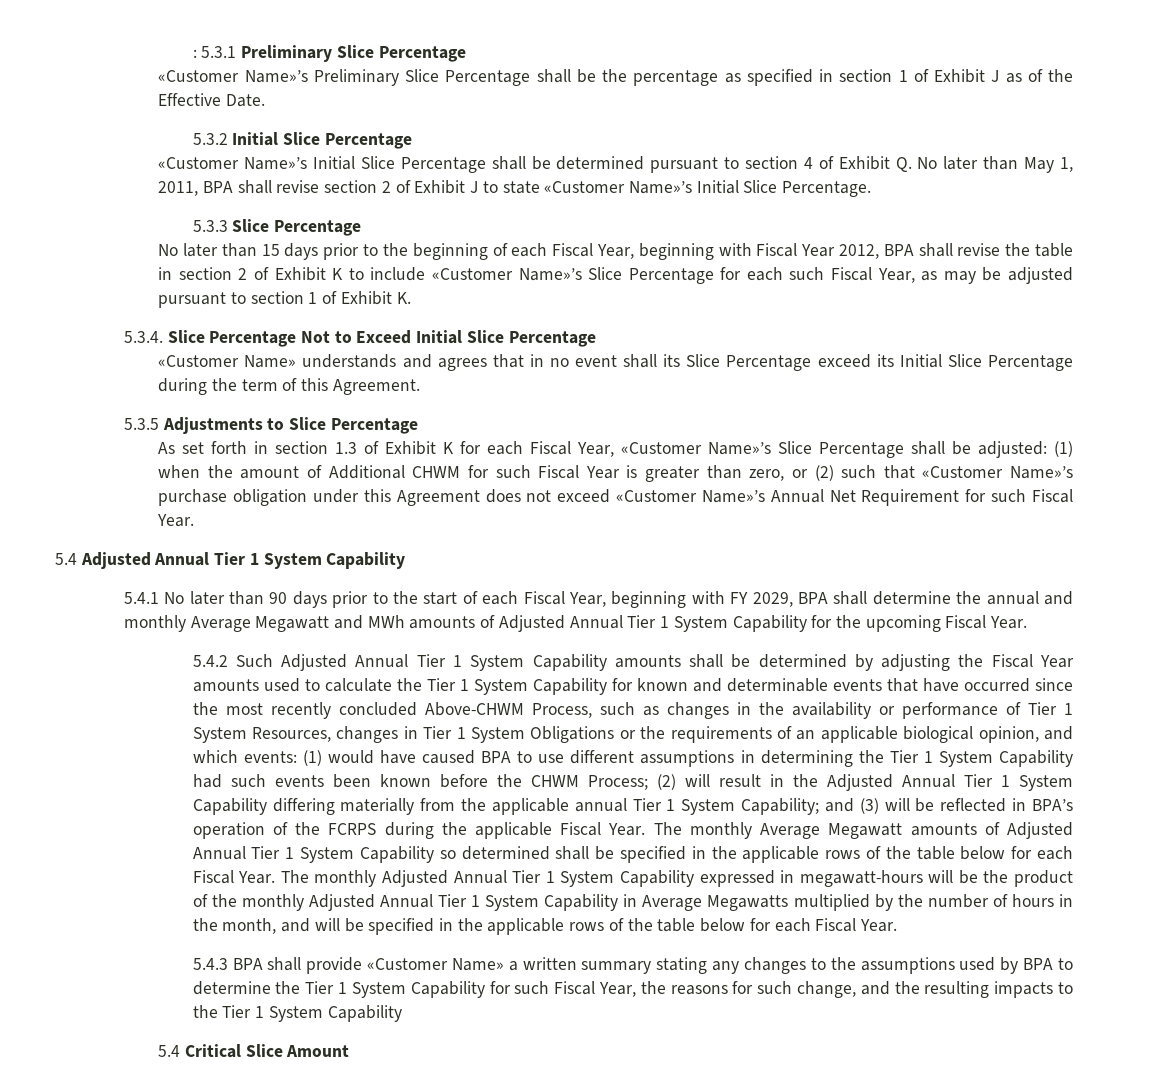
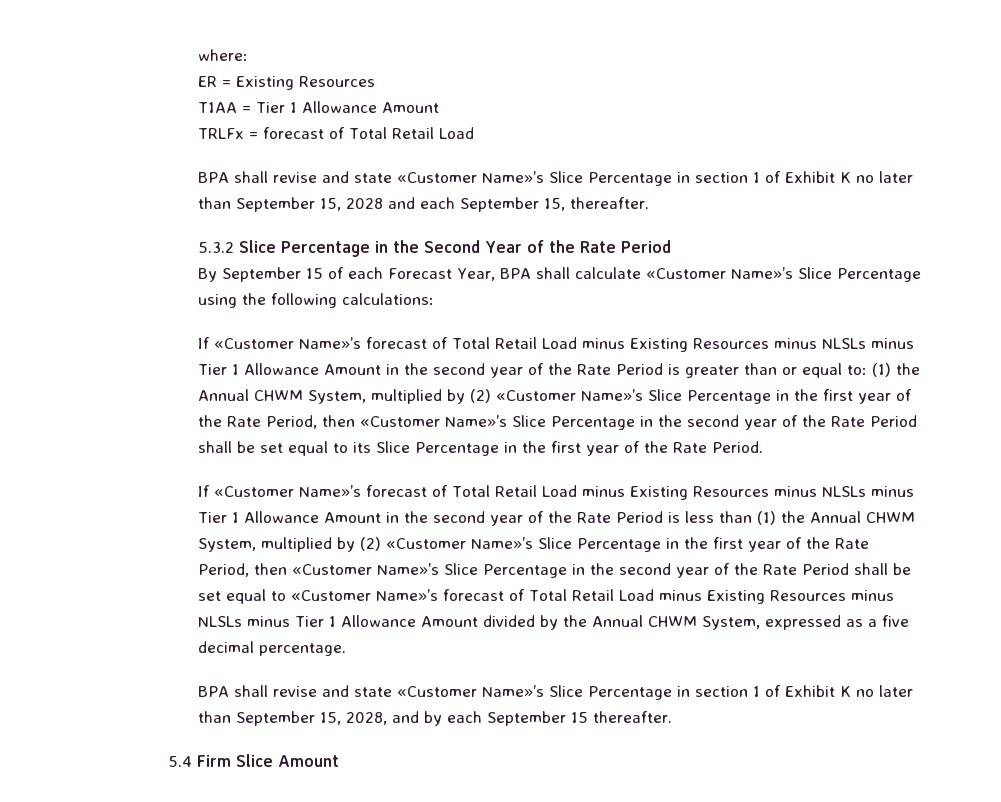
[192,45,466,62] [158,69,1074,86] [158,93,265,107] [192,132,412,149] [158,156,1074,173] [158,180,872,197] [192,219,362,236] [158,243,1073,260] [158,267,1073,284] [158,291,411,308] [123,330,596,347] [158,354,1073,371] [158,378,420,395] [123,417,418,434] [158,441,1073,458] [158,465,1073,482] [158,489,1074,506] [157,514,195,527] [55,552,406,569] [123,591,1073,608] [123,615,1028,632] [192,654,1074,671] [192,678,1073,695] [192,702,1073,719] [192,726,1073,743] [192,750,1074,767] [192,774,1073,791] [192,798,1074,815] [192,822,1073,839] [192,846,1074,863] [192,870,1073,887] [192,894,1073,911] [192,918,897,935] [192,957,1074,974] [192,981,1074,998] [192,1005,402,1022] [158,1044,241,1058] : 5.3.1 Preliminary Slice Percentage // «Customer Name»’s Preliminary Slice Percentage shall be the percentage as specified in section 1 of Exhibit J as of the Effective Date. // 5.3.2 Initial Slice Percentage // «Customer Name»’s Initial Slice Percentage shall be determined pursuant to section 4 of Exhibit Q. No later than May 1, 2011, BPA shall revise section 2 of Exhibit J to state «Customer Name»’s Initial Slice Percentage. // 5.3.3 Slice Percentage // No later than 15 days prior to the beginning of each Fiscal Year, beginning with Fiscal Year 2012, BPA shall revise the table in section 2 of Exhibit K to include «Customer Name»’s Slice Percentage for each such Fiscal Year, as may be adjusted pursuant to section 1 of Exhibit K. // 5.3.4. Slice Percentage Not to Exceed Initial Slice Percentage // «Customer Name» understands and agrees that in no event shall its Slice Percentage exceed its Initial Slice Percentage during the term of this Agreement. // 5.3.5 Adjustments to Slice Percentage // As set forth in section 1.3 of Exhibit K for each Fiscal Year, «Customer Name»’s Slice Percentage shall be adjusted: (1) when the amount of Additional CHWM for such Fiscal Year is greater than zero, or (2) such that «Customer Name»’s purchase obligation under this Agreement does not exceed «Customer Name»’s Annual Net Requirement for such Fiscal Year. // 5.4 Adjusted Annual Tier 1 System Capability // 5.4.1 No later than 90 days prior to the start of each Fiscal Year, beginning with FY 2029, BPA shall determine the annual and monthly Average Megawatt and MWh amounts of Adjusted Annual Tier 1 System Capability for the upcoming Fiscal Year. // 5.4.2 Such Adjusted Annual Tier 1 System Capability amounts shall be determined by adjusting the Fiscal Year amounts used to calculate the Tier 1 System Capability for known and determinable events that have occurred since the most recently concluded Above-CHWM Process, such as changes in the availability or performance of Tier 1 System Resources, changes in Tier 1 System Obligations or the requirements of an applicable biological opinion, and which events: (1) would have caused BPA to use different assumptions in determining the Tier 1 System Capability had such events been known before the CHWM Process; (2) will result in the Adjusted Annual Tier 1 System Capability differing materially from the applicable annual Tier 1 System Capability; and (3) will be reflected in BPA’s operation of the FCRPS during the applicable Fiscal Year. The monthly Average Megawatt amounts of Adjusted Annual Tier 1 System Capability so determined shall be specified in the applicable rows of the table below for each Fiscal Year. The monthly Adjusted Annual Tier 1 System Capability expressed in megawatt-hours will be the product of the monthly Adjusted Annual Tier 1 System Capability in Average Megawatts multiplied by the number of hours in the month, and will be specified in the applicable rows of the table below for each Fiscal Year. // 5.4.3 BPA shall provide «Customer Name» a written summary stating any changes to the assumptions used by BPA to determine the Tier 1 System Capability for such Fiscal Year, the reasons for such change, and the resulting impacts to the Tier 1 System Capability // 5.4 Critical -> [197,49,248,61] [197,76,375,90] [197,101,439,113] [197,127,474,139] [197,171,913,186] [197,197,649,212] [197,240,671,257] [197,267,921,282] [197,293,434,308] [197,337,914,352] [197,363,920,378] [197,389,912,404] [197,415,917,430] [197,441,763,456] [197,485,914,500] [197,511,915,526] [197,537,869,552] [197,563,911,578] [197,589,894,604] [197,615,909,630] [197,641,346,656] [197,685,913,700] [197,711,672,726] [167,755,231,767] where: // ER = Existing Resources // T1AA = Tier 1 Allowance Amount // TRLFx = forecast of Total Retail Load // BPA shall revise and state «Customer Name»’s Slice Percentage in section 1 of Exhibit K no later than September 15, 2028 and each September 15, thereafter. // 5.3.2 Slice Percentage in the Second Year of the Rate Period // By September 15 of each Forecast Year, BPA shall calculate «Customer Name»’s Slice Percentage using the following calculations: // If «Customer Name»’s forecast of Total Retail Load minus Existing Resources minus NLSLs minus Tier 1 Allowance Amount in the second year of the Rate Period is greater than or equal to: (1) the Annual CHWM System, multiplied by (2) «Customer Name»’s Slice Percentage in the first year of the Rate Period, then «Customer Name»’s Slice Percentage in the second year of the Rate Period shall be set equal to its Slice Percentage in the first year of the Rate Period. // If «Customer Name»’s forecast of Total Retail Load minus Existing Resources minus NLSLs minus Tier 1 Allowance Amount in the second year of the Rate Period is less than (1) the Annual CHWM System, multiplied by (2) «Customer Name»’s Slice Percentage in the first year of the Rate Period, then «Customer Name»’s Slice Percentage in the second year of the Rate Period shall be set equal to «Customer Name»’s forecast of Total Retail Load minus Existing Resources minus NLSLs minus Tier 1 Allowance Amount divided by the Annual CHWM System, expressed as a five decimal percentage. // BPA shall revise and state «Customer Name»’s Slice Percentage in section 1 of Exhibit K no later than September 15, 2028, and by each September 15 thereafter. // 5.4 Firm

